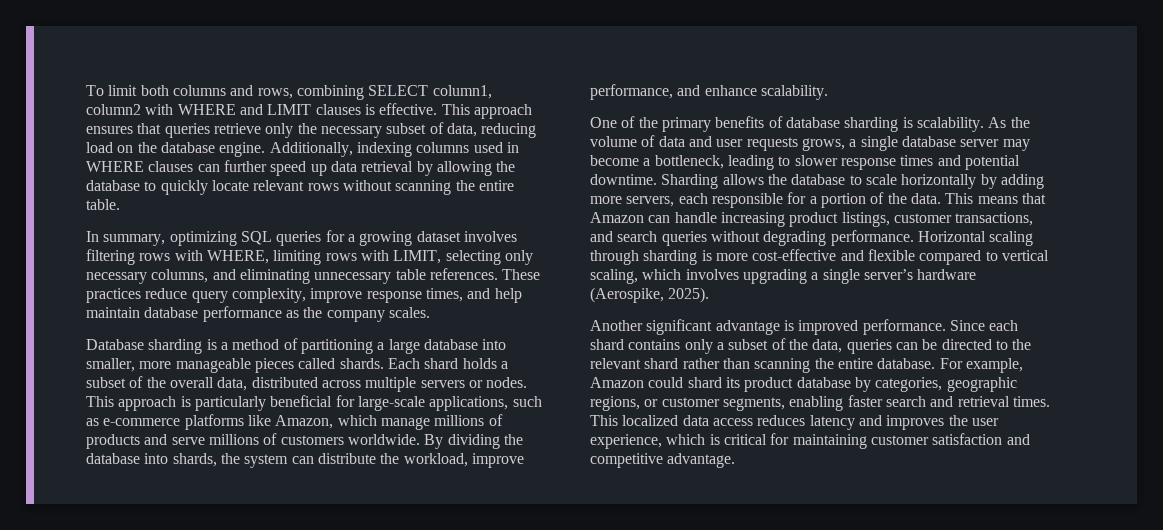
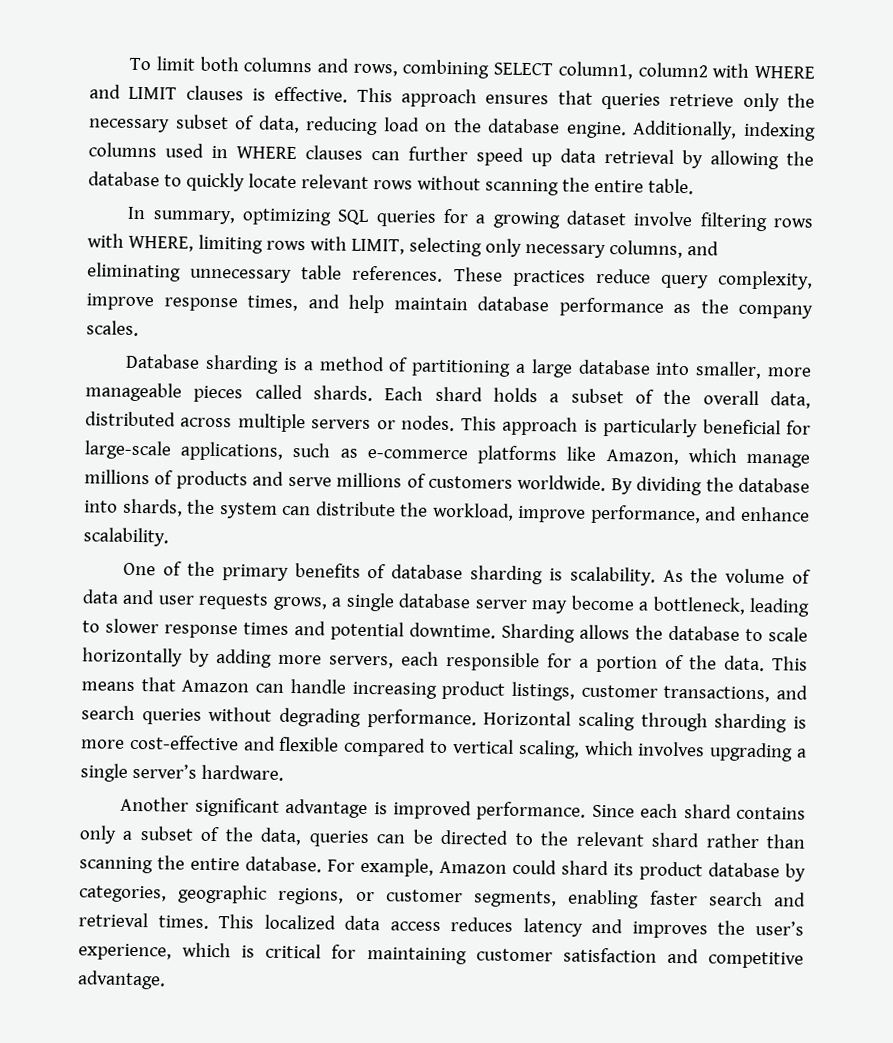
[463,231,517,242] involves -> [633,211,694,227] involve
[917,269,977,280] [590,287,710,303] hardware (Aerospike, 2025). -> [200,764,284,781] hardware.
[971,418,999,426] user -> [754,921,804,936] user’s

